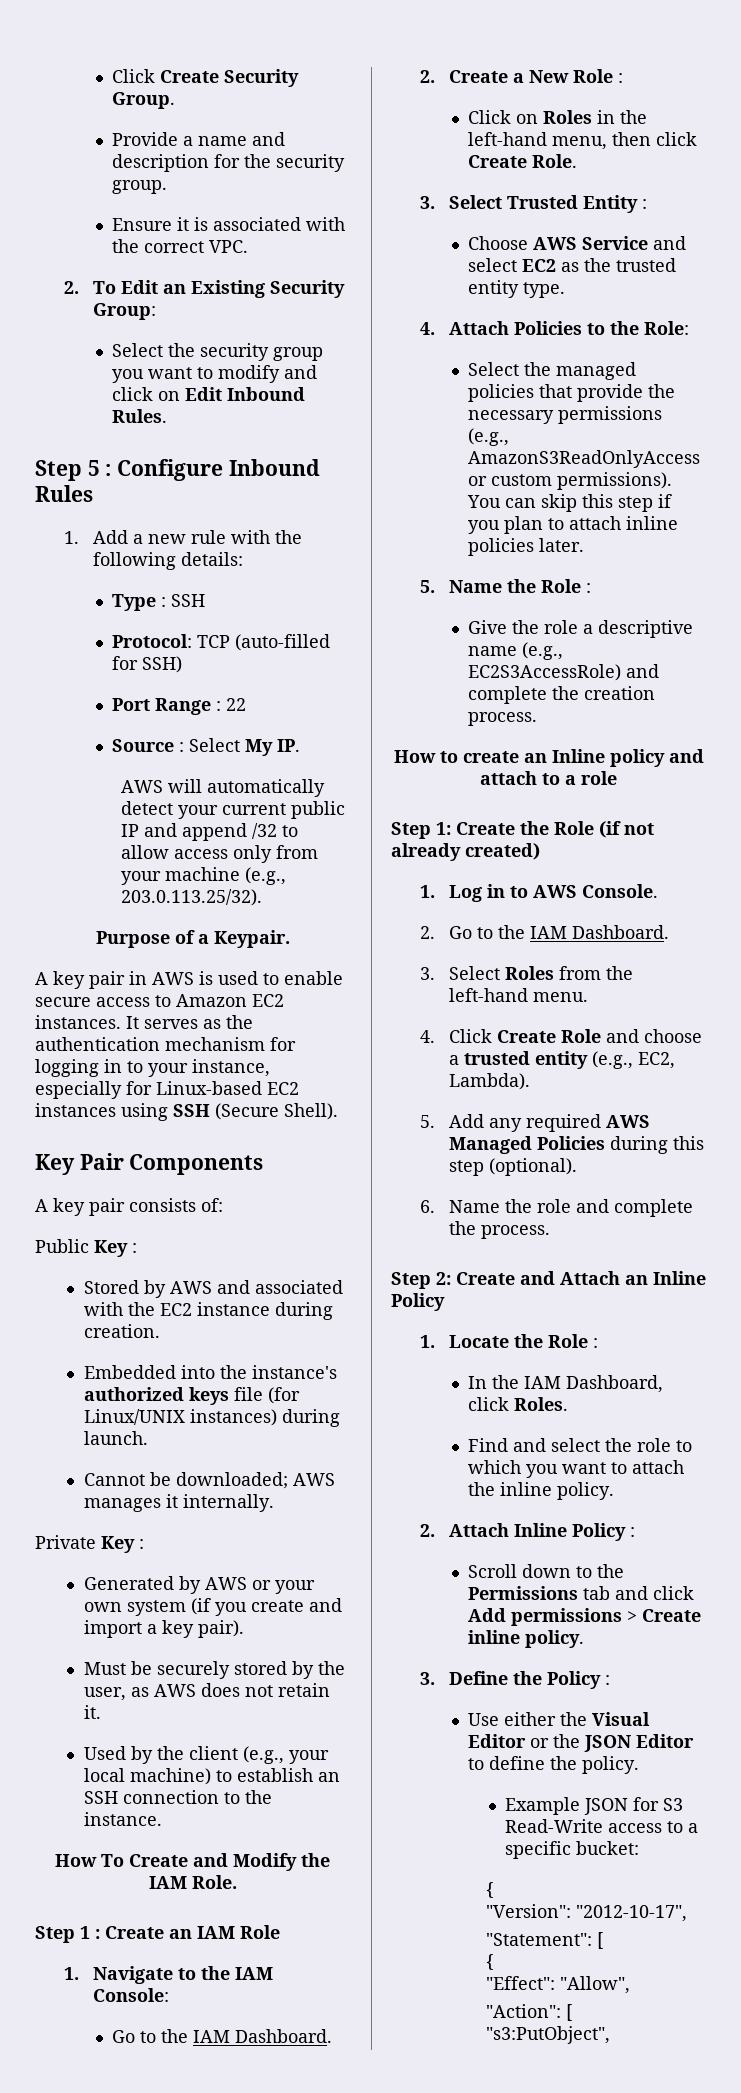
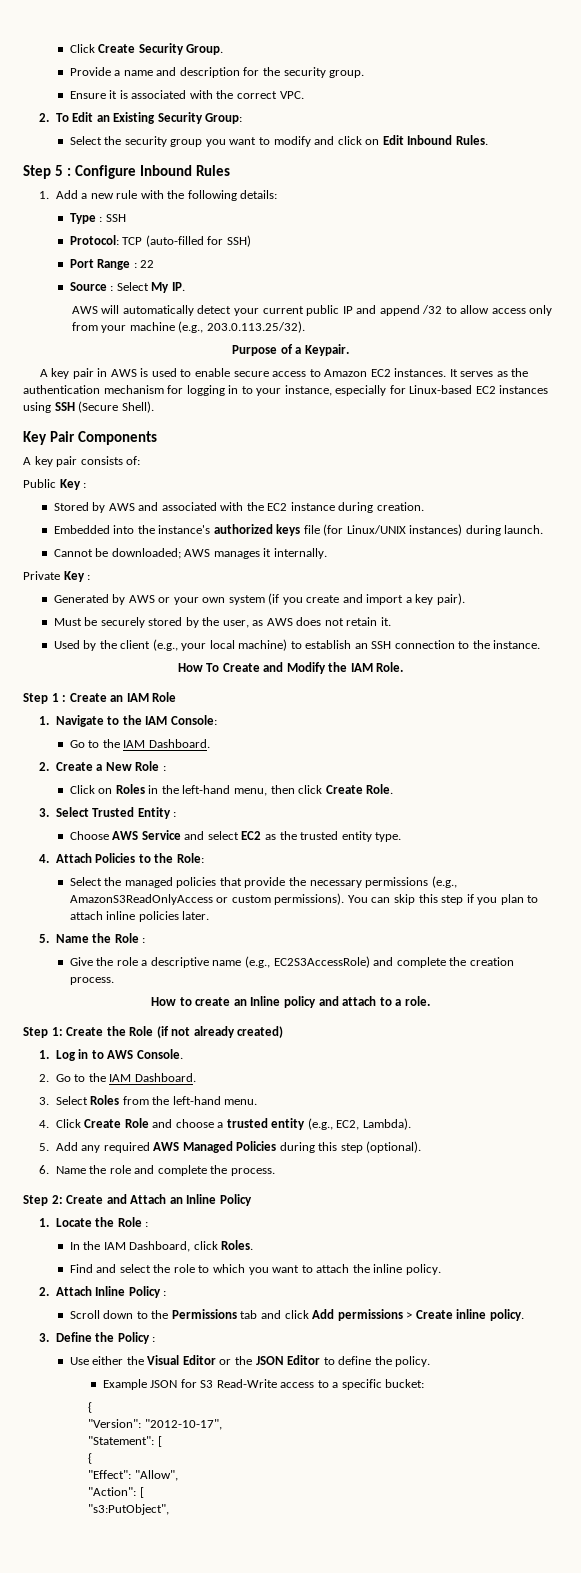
[581,771,617,785] role -> [404,996,430,1006] role.

